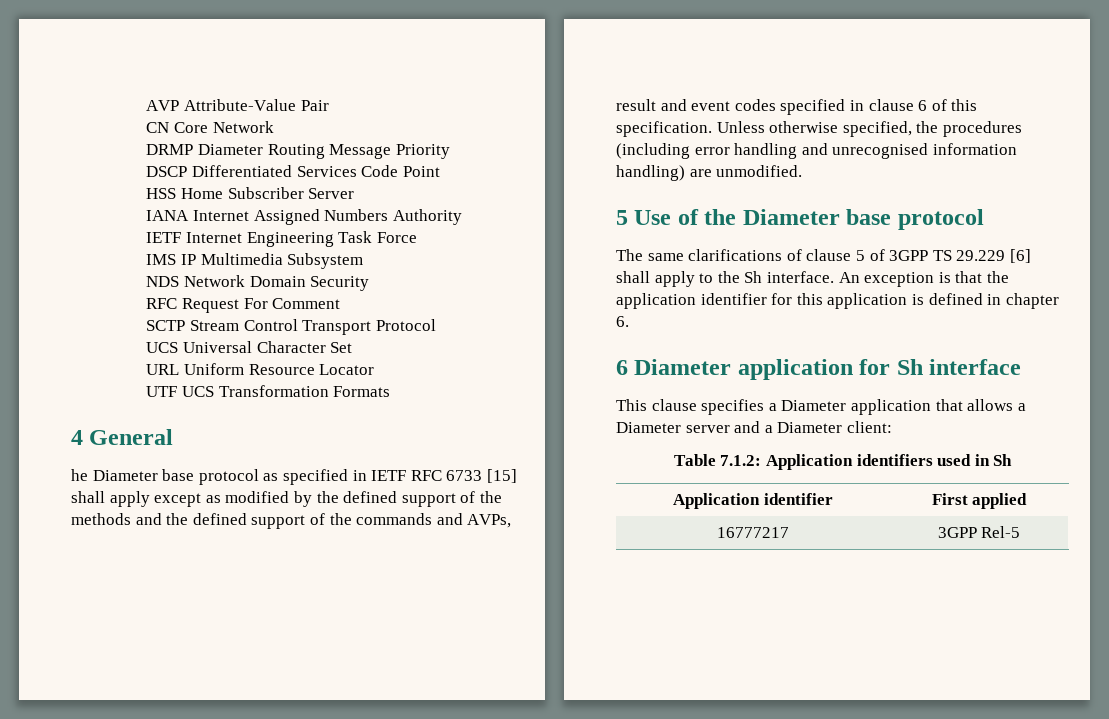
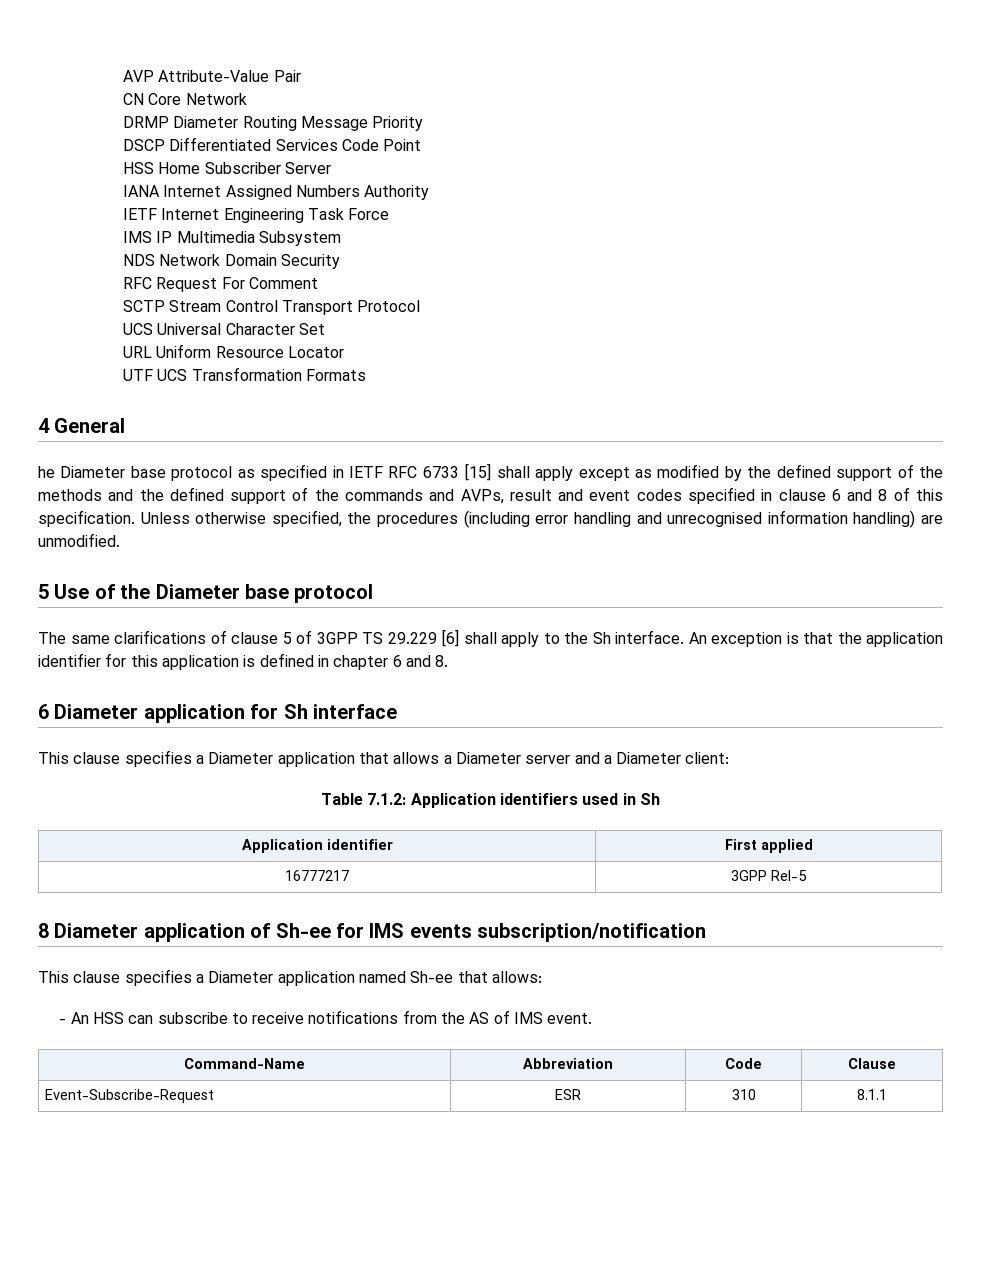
(928, 105) none -> [847,489,888,501] and 8
[616,316,629,327] 6. -> [392,655,449,667] 6 and 8.
(1021, 532) none -> [38,923,707,942] [38,969,542,986] [59,1010,593,1024] [184,1058,305,1069] [523,1058,613,1069] [725,1058,762,1069] [848,1058,896,1069] [44,1089,214,1103] [555,1089,581,1100] [731,1089,756,1100] [857,1089,887,1100] // 8 Diameter application of Sh-ee for IMS events subscription/notification // This clause specifies a Diameter application named Sh-ee that allows: // - An HSS can subscribe to receive notifications from the AS of IMS event. // Command-Name | Abbreviation | Code | Clause // Event-Subscribe-Request | ESR | 310 | 8.1.1

